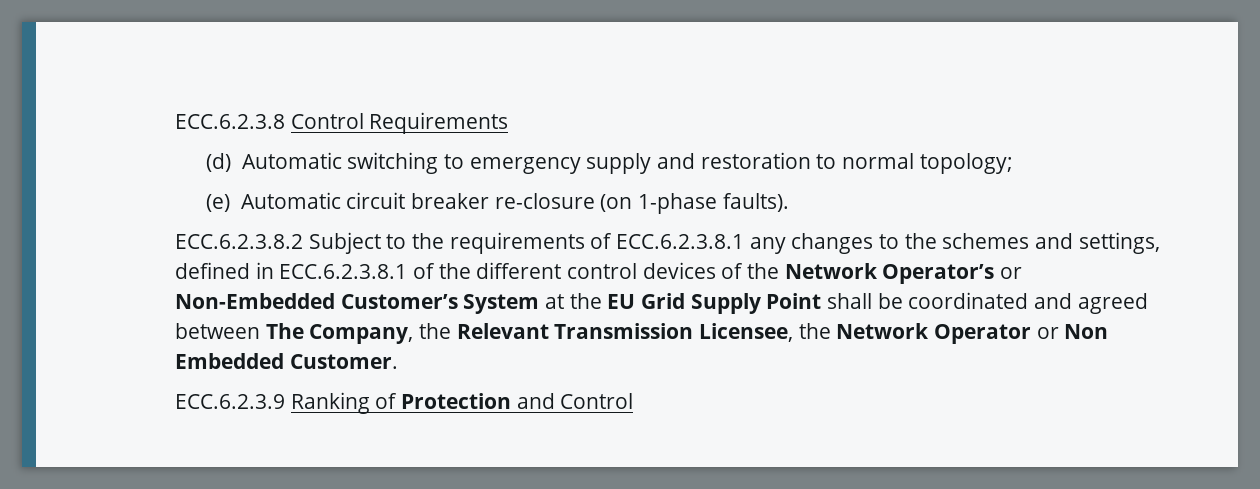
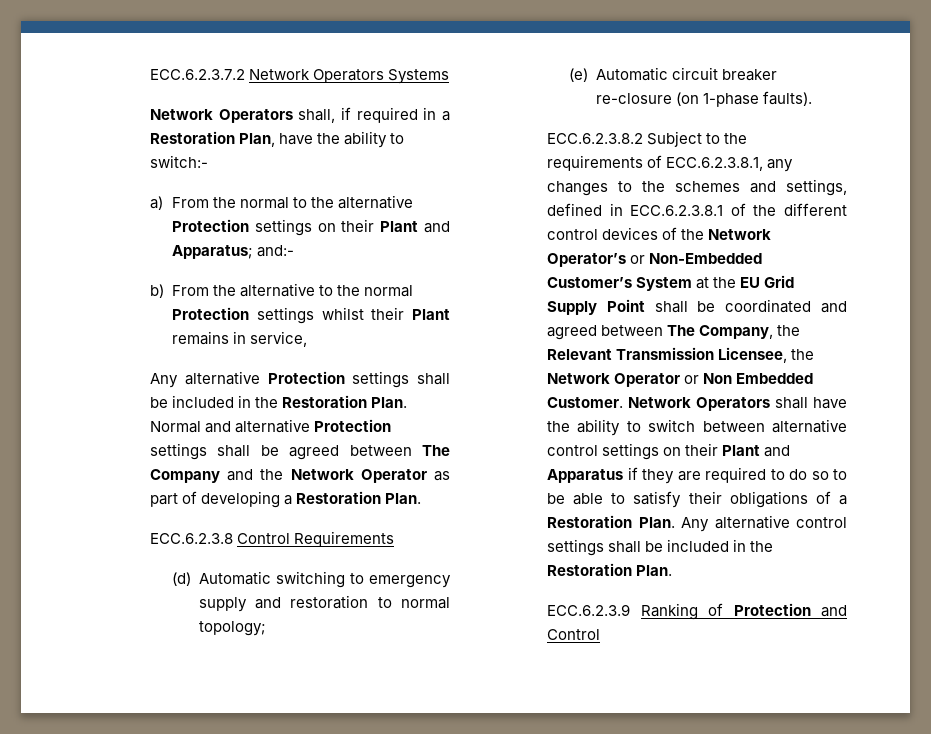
(174, 121) none -> [150,69,450,84] [150,107,451,123] [150,131,405,148] [150,155,209,168] [150,195,414,210] [172,219,451,236] [172,245,295,259] [150,283,414,298] [172,307,450,324] [172,331,308,347] [150,371,450,388] [150,395,408,408] [150,419,392,433] [150,443,450,460] [150,469,450,483] [150,491,422,508] ECC.6.2.3.7.2 Network Operators Systems // Network Operators shall, if required in a Restoration Plan, have the ability to switch:- // a) From the normal to the alternative Protection settings on their Plant and Apparatus; and:- // b) From the alternative to the normal Protection settings whilst their Plant remains in service, // Any alternative Protection settings shall be included in the Restoration Plan. Normal and alternative Protection settings shall be agreed between The Company and the Network Operator as part of developing a Restoration Plan. //
[615,234,744,249] ECC.6.2.3.8.1 -> [666,157,764,171] ECC.6.2.3.8.1,
(398, 361) none -> [628,397,847,411] [547,419,847,436] [547,443,791,460] [547,467,848,484] [547,491,847,508] [547,515,847,532] [547,539,774,556] [547,563,673,576] Network Operators shall have the ability to switch between alternative control settings on their Plant and Apparatus if they are required to do so to be able to satisfy their obligations of a Restoration Plan. Any alternative control settings shall be included in the Restoration Plan.

